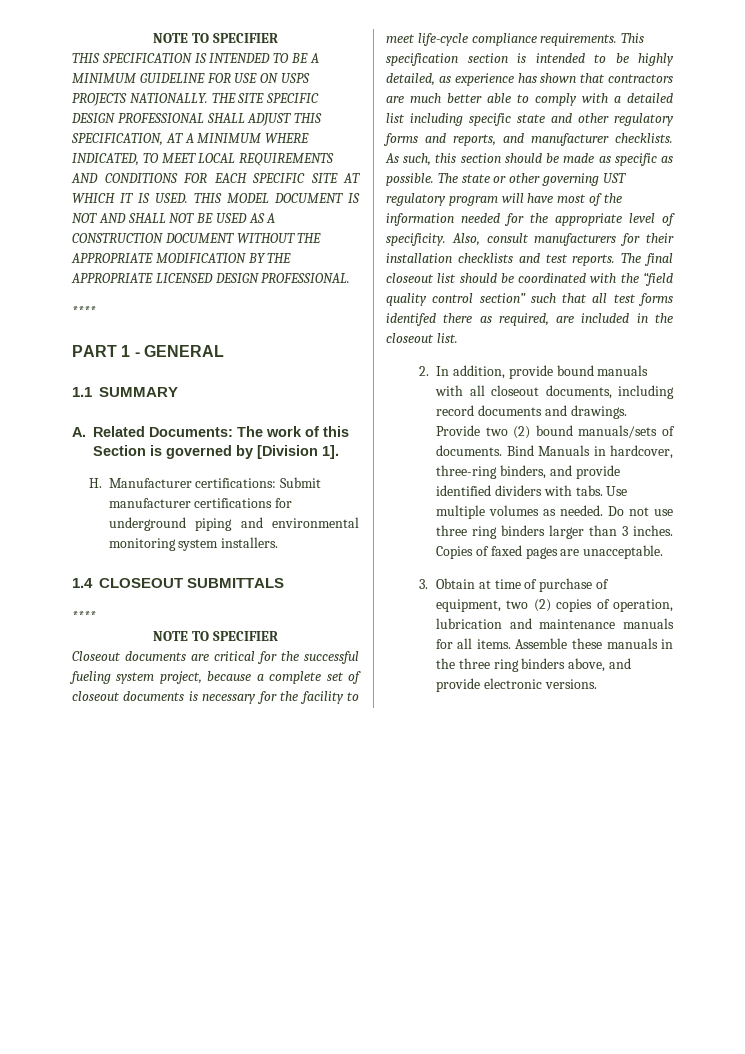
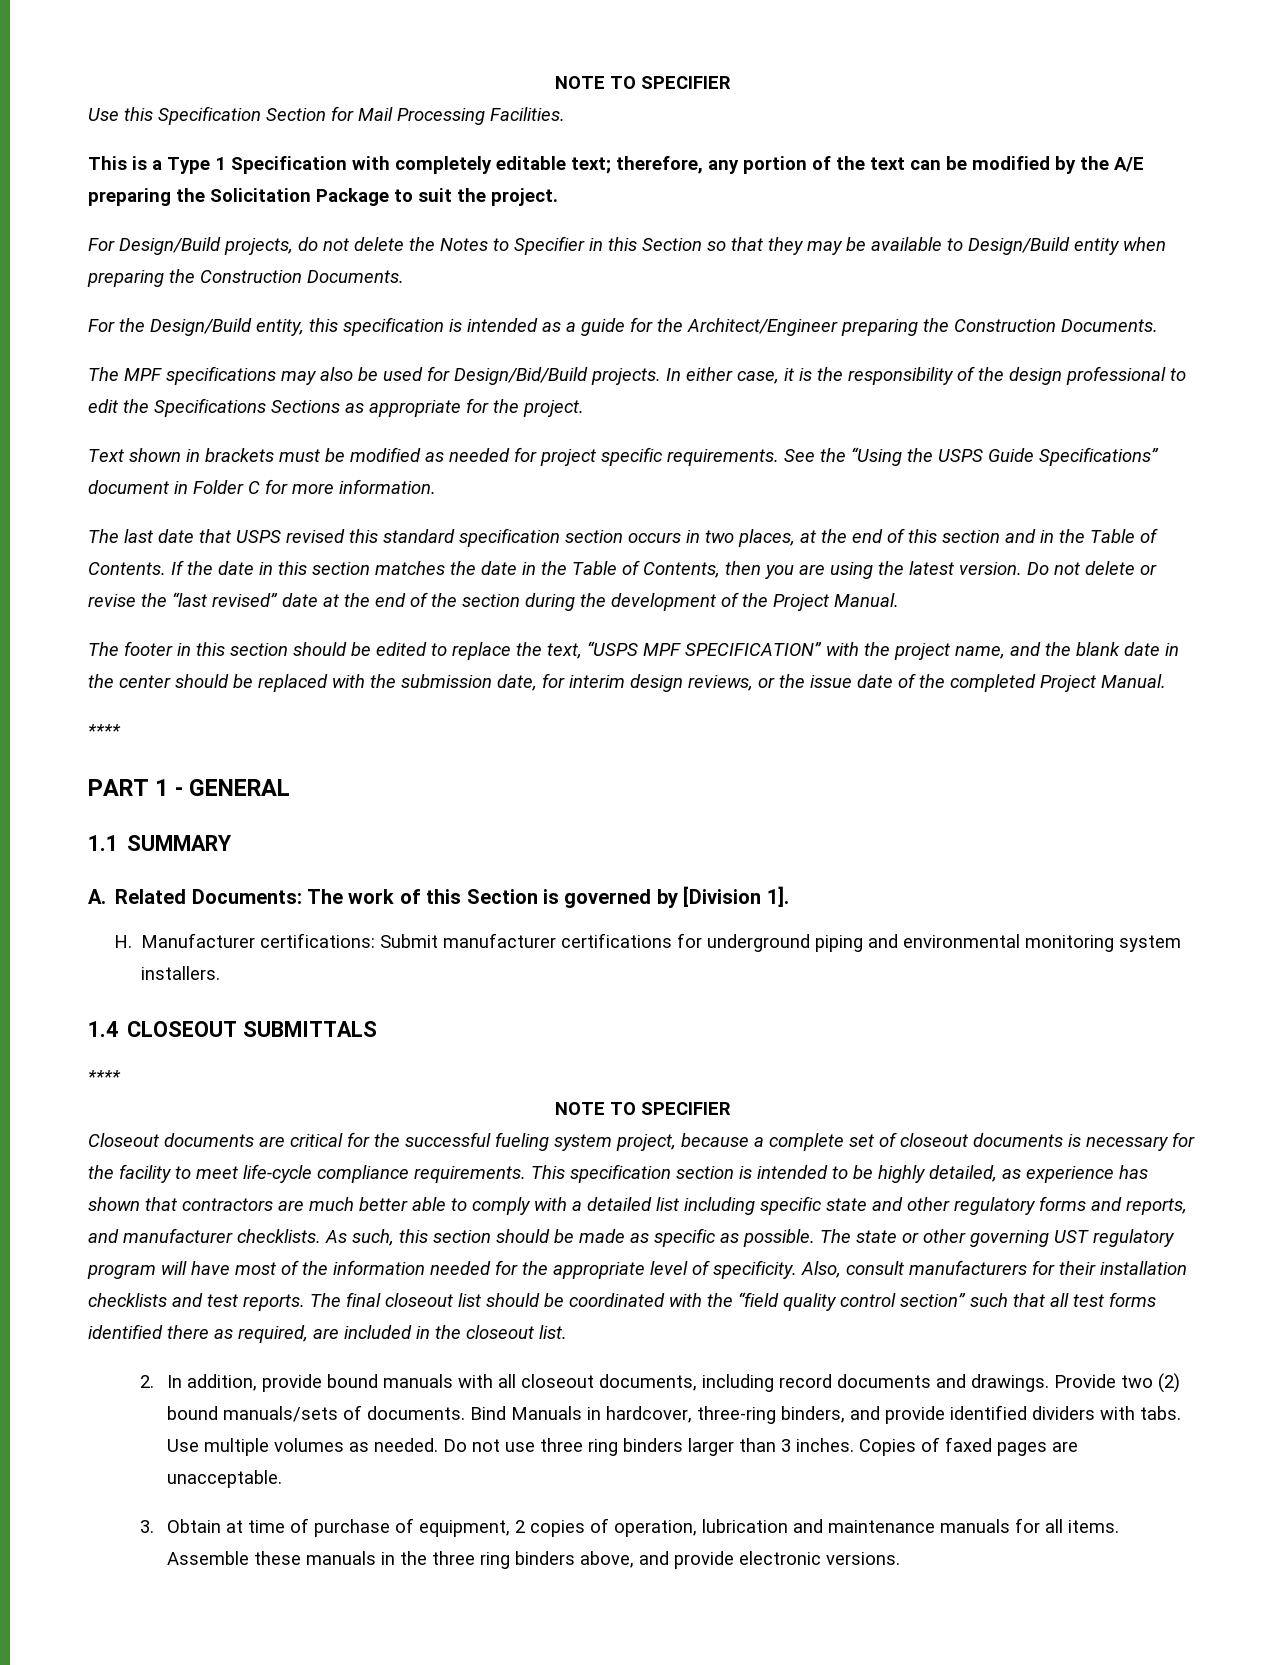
[153,33,278,43] [72,53,319,63] [72,73,310,83] [72,93,320,106] [71,113,323,126] [71,133,310,146] [72,153,335,166] [71,173,360,183] [72,193,360,203] [72,213,276,223] [72,233,322,243] [71,253,292,263] [71,273,351,283] NOTE TO SPECIFIER // THIS SPECIFICATION IS INTENDED TO BE A MINIMUM GUIDELINE FOR USE ON USPS PROJECTS NATIONALLY. THE SITE SPECIFIC DESIGN PROFESSIONAL SHALL ADJUST THIS SPECIFICATION, AT A MINIMUM WHERE INDICATED, TO MEET LOCAL REQUIREMENTS AND CONDITIONS FOR EACH SPECIFIC SITE AT WHICH IT IS USED. THIS MODEL DOCUMENT IS NOT AND SHALL NOT BE USED AS A CONSTRUCTION DOCUMENT WITHOUT THE APPROPRIATE MODIFICATION BY THE APPROPRIATE LICENSED DESIGN PROFESSIONAL. -> [555,76,731,89] [88,106,565,125] [88,156,1144,174] [88,188,558,206] [88,236,1166,255] [87,269,404,287] [88,317,1158,336] [88,366,1186,385] [88,398,584,417] [88,447,1159,466] [88,479,436,494] [88,528,1158,547] [88,560,1157,579] [88,592,899,611] [88,641,1179,660] [88,673,1166,692] NOTE TO SPECIFIER // Use this Specification Section for Mail Processing Facilities. // This is a Type 1 Specification with completely editable text; therefore, any portion of the text can be modified by the A/E preparing the Solicitation Package to suit the project. // For Design/Build projects, do not delete the Notes to Specifier in this Section so that they may be available to Design/Build entity when preparing the Construction Documents. // For the Design/Build entity, this specification is intended as a guide for the Architect/Engineer preparing the Construction Documents. // The MPF specifications may also be used for Design/Bid/Build projects. In either case, it is the responsibility of the design professional to edit the Specifications Sections as appropriate for the project. // Text shown in brackets must be modified as needed for project specific requirements. See the “Using the USPS Guide Specifications” document in Folder C for more information. // The last date that USPS revised this standard specification section occurs in two places, at the end of this section and in the Table of Contents. If the date in this section matches the date in the Table of Contents, then you are using the latest version. Do not delete or revise the “last revised” date at the end of the section during the development of the Project Manual. // The footer in this section should be edited to replace the text, “USPS MPF SPECIFICATION” with the project name, and the blank date in the center should be replaced with the submission date, for interim design reviews, or the issue date of the completed Project Manual.
[386,313,436,326] identifed -> [88,1324,163,1339] identified
[506,599,551,612] two (2) -> [514,1520,525,1533] 2

